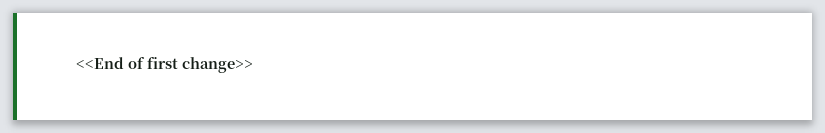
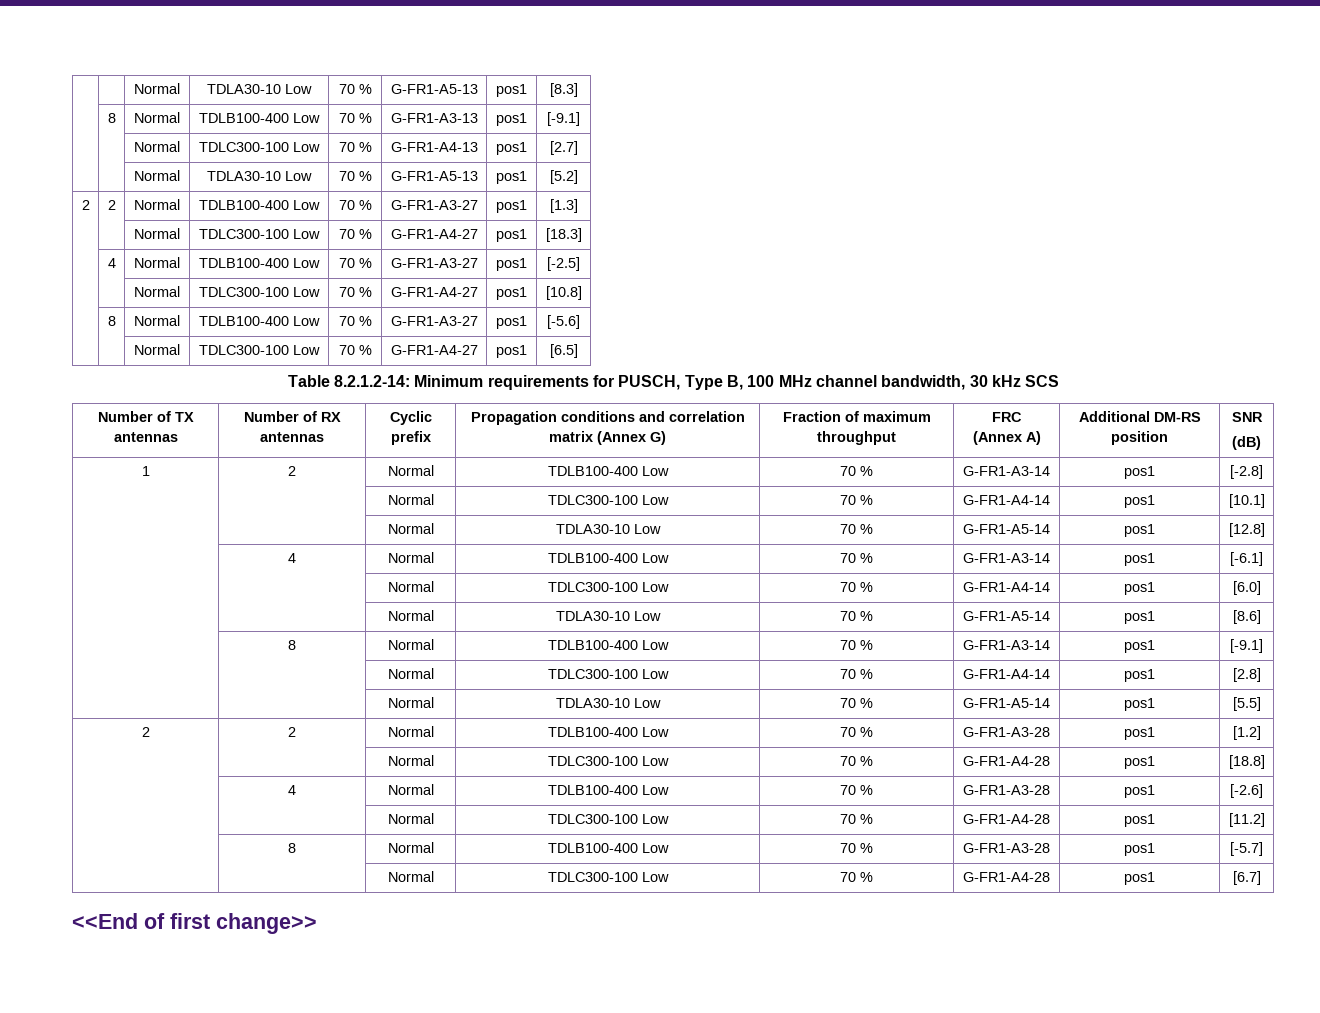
(76, 63) none -> [134,83,180,94] [207,84,312,94] [338,84,372,94] [390,84,478,94] [496,84,527,97] [549,83,578,97] [107,113,116,123] [134,112,180,123] [199,113,320,123] [338,113,372,123] [390,113,478,123] [496,113,527,126] [547,112,580,126] [134,141,180,152] [199,142,320,152] [338,142,372,152] [390,142,478,152] [496,142,527,155] [549,141,578,155] [134,170,180,181] [207,171,312,181] [338,171,372,181] [390,171,478,181] [496,171,527,184] [549,170,578,184] [81,200,90,210] [107,200,116,210] [134,199,180,210] [199,200,320,210] [338,200,372,210] [390,200,478,210] [496,200,527,213] [549,199,578,213] [134,228,180,239] [199,229,320,239] [338,229,372,239] [390,229,478,239] [496,229,527,242] [545,228,582,242] [107,258,116,268] [134,257,180,268] [199,258,320,268] [338,258,372,268] [390,258,478,268] [496,258,527,271] [547,257,580,271] [134,286,180,297] [199,287,320,297] [338,287,372,297] [390,287,478,297] [496,287,527,300] [545,286,582,300] [107,316,116,326] [134,315,180,326] [199,316,320,326] [338,316,372,326] [390,316,478,326] [496,316,527,329] [547,315,580,329] [134,344,180,355] [199,345,320,355] [338,345,372,355] [390,345,478,355] [496,345,527,358] [549,344,578,358] [287,375,1060,390] [97,411,194,422] [113,432,178,442] [243,411,341,422] [260,432,324,442] [389,411,432,425] [390,431,431,445] [470,411,745,425] [549,431,666,445] [782,411,931,422] [817,431,896,445] [992,412,1022,422] [972,431,1041,445] [1078,411,1201,422] [1111,431,1168,445] [1231,412,1263,422] [1232,436,1261,450] [141,466,150,476] [288,466,296,476] [387,465,434,476] [547,466,669,476] [840,466,873,476] [963,466,1050,476] [1124,466,1155,479] [1230,465,1263,479] [387,494,434,505] [547,495,669,505] [840,495,873,505] [963,495,1050,505] [1124,495,1155,508] [1228,494,1265,508] [387,523,434,534] [555,524,661,534] [840,524,873,534] [963,524,1050,534] [1124,524,1155,537] [1228,523,1265,537] [288,553,296,563] [387,552,434,563] [547,553,669,563] [840,553,873,563] [963,553,1050,563] [1124,553,1155,566] [1230,552,1263,566] [387,581,434,592] [547,582,669,592] [840,582,873,592] [963,582,1050,592] [1124,582,1155,595] [1232,581,1261,595] [387,610,434,621] [555,611,661,621] [840,611,873,621] [963,611,1050,621] [1124,611,1155,624] [1232,610,1261,624] [288,640,296,650] [387,639,434,650] [547,640,669,650] [840,640,873,650] [963,640,1050,650] [1124,640,1155,653] [1230,639,1263,653] [387,668,434,679] [547,669,669,679] [840,669,873,679] [963,669,1050,679] [1124,669,1155,682] [1232,668,1261,682] [387,697,434,708] [555,698,661,708] [840,698,873,708] [963,698,1050,708] [1124,698,1155,711] [1232,697,1261,711] [141,727,150,737] [288,727,296,737] [387,726,434,737] [547,727,669,737] [840,727,873,737] [963,727,1050,737] [1124,727,1155,740] [1232,726,1261,740] [387,755,434,766] [547,756,669,766] [840,756,873,766] [963,756,1050,766] [1124,756,1155,769] [1228,755,1265,769] [288,785,296,795] [387,784,434,795] [547,785,669,795] [840,785,873,795] [963,785,1050,795] [1124,785,1155,798] [1230,784,1263,798] [387,813,434,824] [547,814,669,824] [840,814,873,824] [963,814,1050,824] [1124,814,1155,827] [1228,813,1265,827] [288,843,296,853] [387,842,434,853] [547,843,669,853] [840,843,873,853] [963,843,1050,853] [1124,843,1155,856] [1230,842,1263,856] [387,871,434,882] [547,872,669,882] [840,872,873,882] [963,872,1050,882] [1124,872,1155,885] [1232,871,1261,885] | | Normal | TDLA30-10 Low | 70 % | G-FR1-A5-13 | pos1 | [8.3] // | 8 | Normal | TDLB100-400 Low | 70 % | G-FR1-A3-13 | pos1 | [-9.1] // | | Normal | TDLC300-100 Low | 70 % | G-FR1-A4-13 | pos1 | [2.7] // | | Normal | TDLA30-10 Low | 70 % | G-FR1-A5-13 | pos1 | [5.2] // 2 | 2 | Normal | TDLB100-400 Low | 70 % | G-FR1-A3-27 | pos1 | [1.3] // | | Normal | TDLC300-100 Low | 70 % | G-FR1-A4-27 | pos1 | [18.3] // | 4 | Normal | TDLB100-400 Low | 70 % | G-FR1-A3-27 | pos1 | [-2.5] // | | Normal | TDLC300-100 Low | 70 % | G-FR1-A4-27 | pos1 | [10.8] // | 8 | Normal | TDLB100-400 Low | 70 % | G-FR1-A3-27 | pos1 | [-5.6] // | | Normal | TDLC300-100 Low | 70 % | G-FR1-A4-27 | pos1 | [6.5] // Table 8.2.1.2-14: Minimum requirements for PUSCH, Type B, 100 MHz channel bandwidth, 30 kHz SCS // Number of TX antennas | Number of RX antennas | Cyclic prefix | Propagation conditions and correlation matrix (Annex G) | Fraction of maximum throughput | FRC // (Annex A) | Additional DM-RS position | SNR // (dB) // 1 | 2 | Normal | TDLB100-400 Low | 70 % | G-FR1-A3-14 | pos1 | [-2.8] // | | Normal | TDLC300-100 Low | 70 % | G-FR1-A4-14 | pos1 | [10.1] // | | Normal | TDLA30-10 Low | 70 % | G-FR1-A5-14 | pos1 | [12.8] // | 4 | Normal | TDLB100-400 Low | 70 % | G-FR1-A3-14 | pos1 | [-6.1] // | | Normal | TDLC300-100 Low | 70 % | G-FR1-A4-14 | pos1 | [6.0] // | | Normal | TDLA30-10 Low | 70 % | G-FR1-A5-14 | pos1 | [8.6] // | 8 | Normal | TDLB100-400 Low | 70 % | G-FR1-A3-14 | pos1 | [-9.1] // | | Normal | TDLC300-100 Low | 70 % | G-FR1-A4-14 | pos1 | [2.8] // | | Normal | TDLA30-10 Low | 70 % | G-FR1-A5-14 | pos1 | [5.5] // 2 | 2 | Normal | TDLB100-400 Low | 70 % | G-FR1-A3-28 | pos1 | [1.2] // | | Normal | TDLC300-100 Low | 70 % | G-FR1-A4-28 | pos1 | [18.8] // | 4 | Normal | TDLB100-400 Low | 70 % | G-FR1-A3-28 | pos1 | [-2.6] // | | Normal | TDLC300-100 Low | 70 % | G-FR1-A4-28 | pos1 | [11.2] // | 8 | Normal | TDLB100-400 Low | 70 % | G-FR1-A3-28 | pos1 | [-5.7] // | | Normal | TDLC300-100 Low | 70 % | G-FR1-A4-28 | pos1 | [6.7] //

